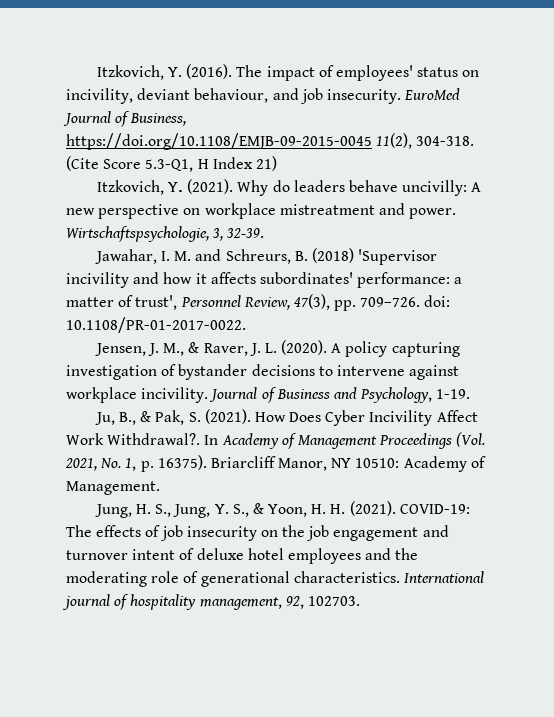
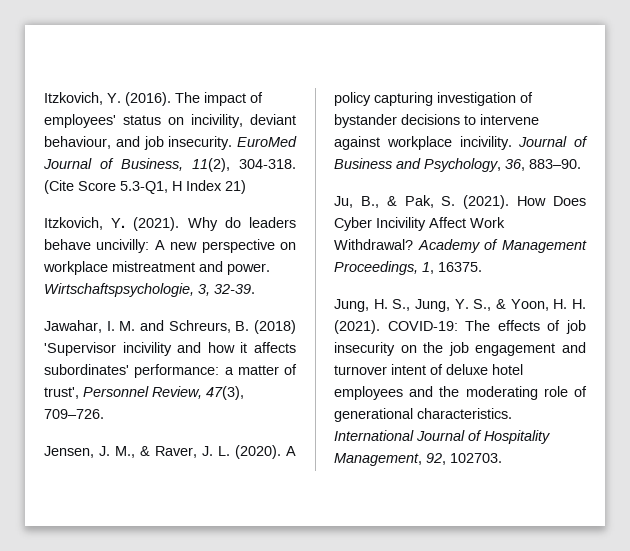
[66,133,372,150] https://doi.org/10.1108/EMJB-09-2015-0045 -> (183, 164) none
[334,300,357,311] pp. -> (244, 393) none
[424,295,451,307] [66,317,246,333] doi: 10.1108/PR-01-2017-0022. -> (104, 414) none
[436,389,471,399] 1-19. -> [505,159,581,171] 36, 883–90.
[107,433,219,445] Withdrawal?. In -> [334,239,413,250] Withdrawal?
[379,432,486,449] [65,455,486,472] [66,481,160,495] Proceedings (Vol. 2021, No. 1, p. 16375). Briarcliff Manor, NY 10510: Academy of Management. -> [334,261,482,275] Proceedings, 1, 16375.
[62,594,282,610] journal of hospitality management, -> [416,430,550,444] [334,453,422,466] Journal of Hospitality Management,

